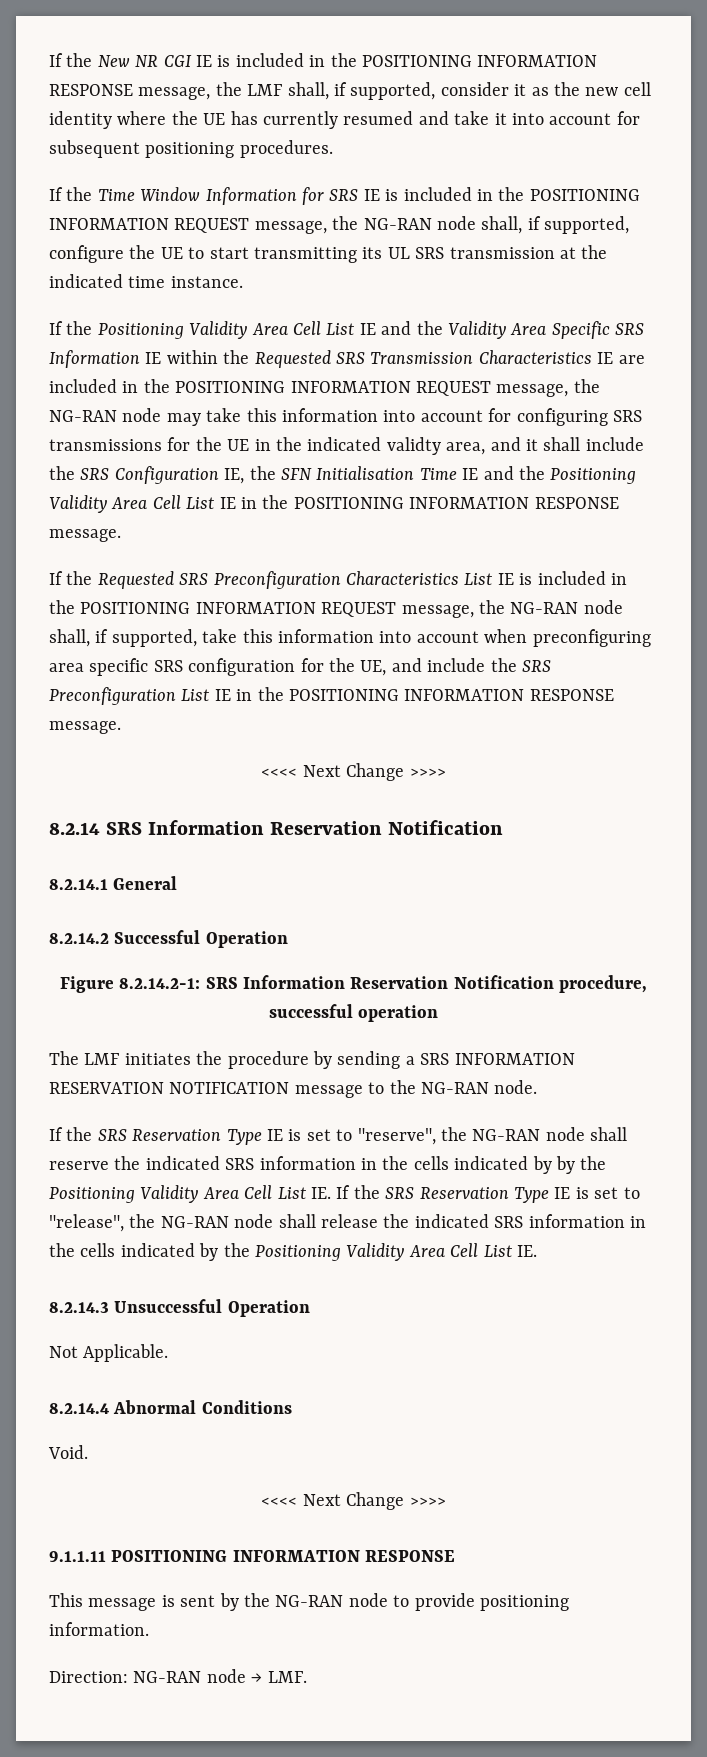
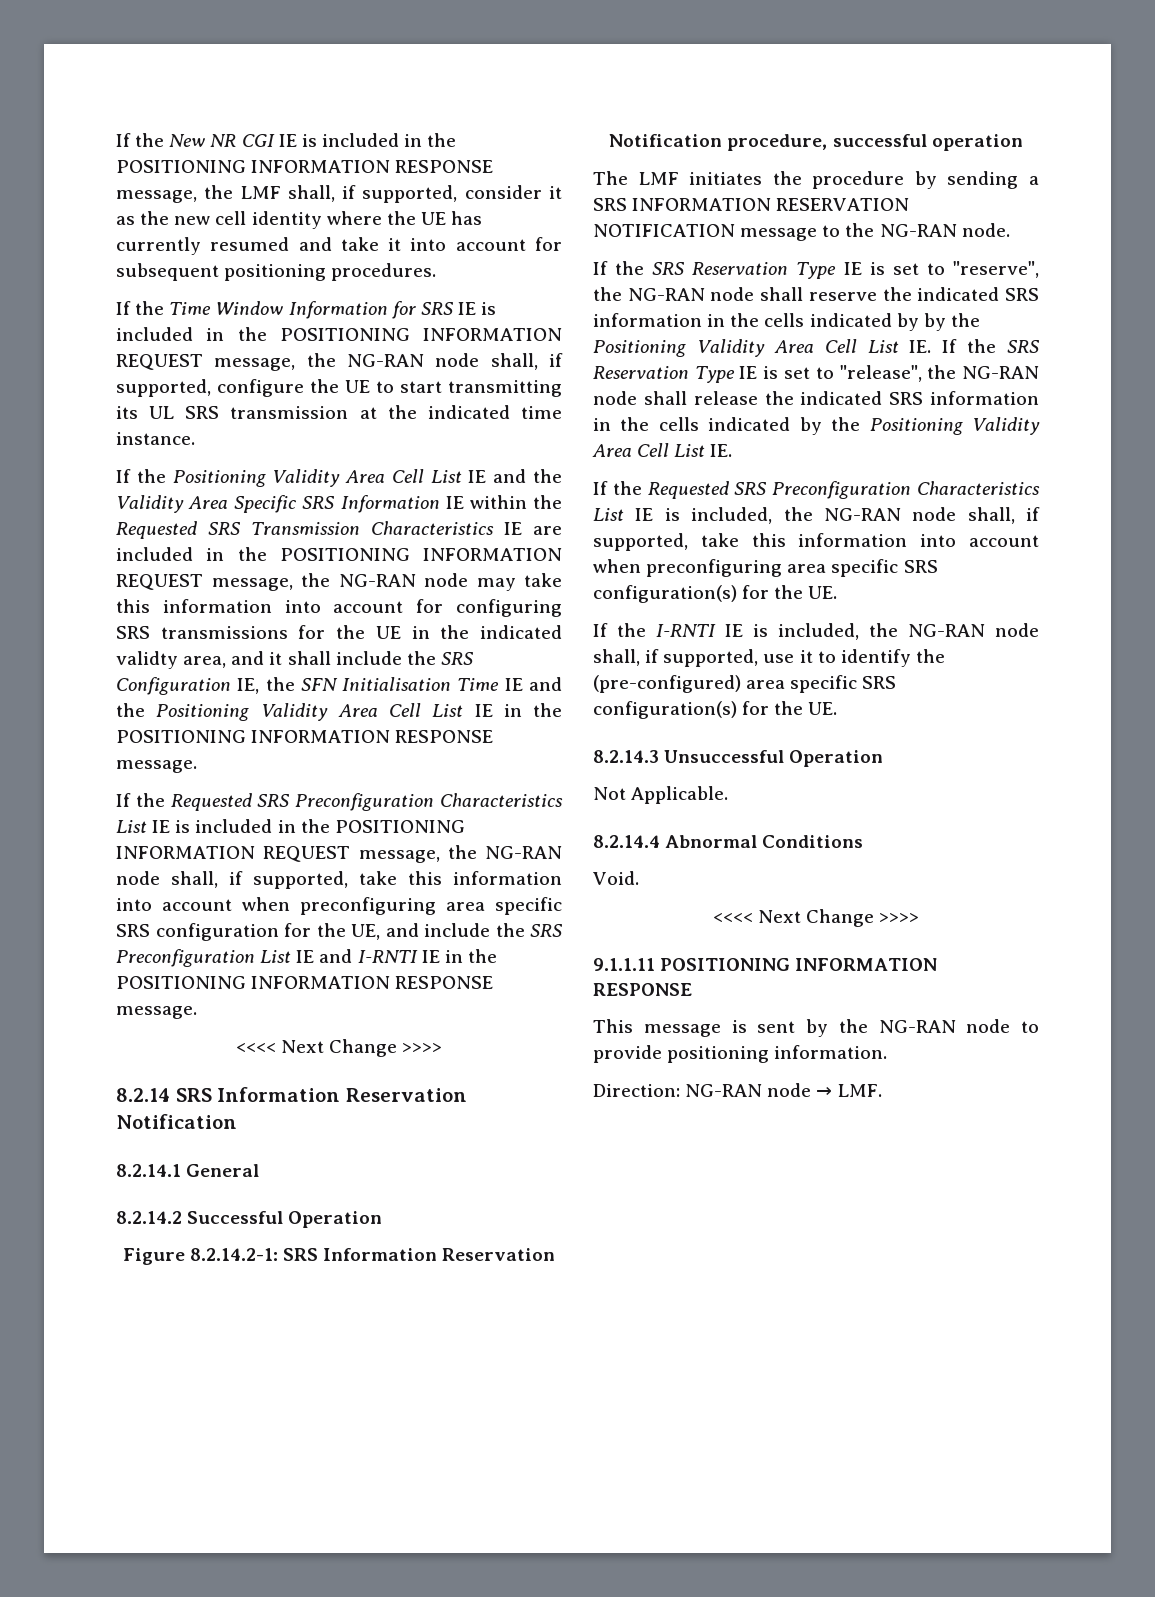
(231, 695) none -> [319,949,440,963] and I-RNTI IE
(537, 1251) none -> [593,481,1040,499] [593,507,1040,524] [593,533,1039,551] [593,559,938,577] [593,585,838,603] [593,623,1039,640] [593,649,945,667] [593,675,897,693] [593,701,838,719] // If the Requested SRS Preconfiguration Characteristics List IE is included, the NG-RAN node shall, if supported, take this information into account when preconfiguring area specific SRS configuration(s) for the UE. // If the I-RNTI IE is included, the NG-RAN node shall, if supported, use it to identify the (pre-configured) area specific SRS configuration(s) for the UE.

